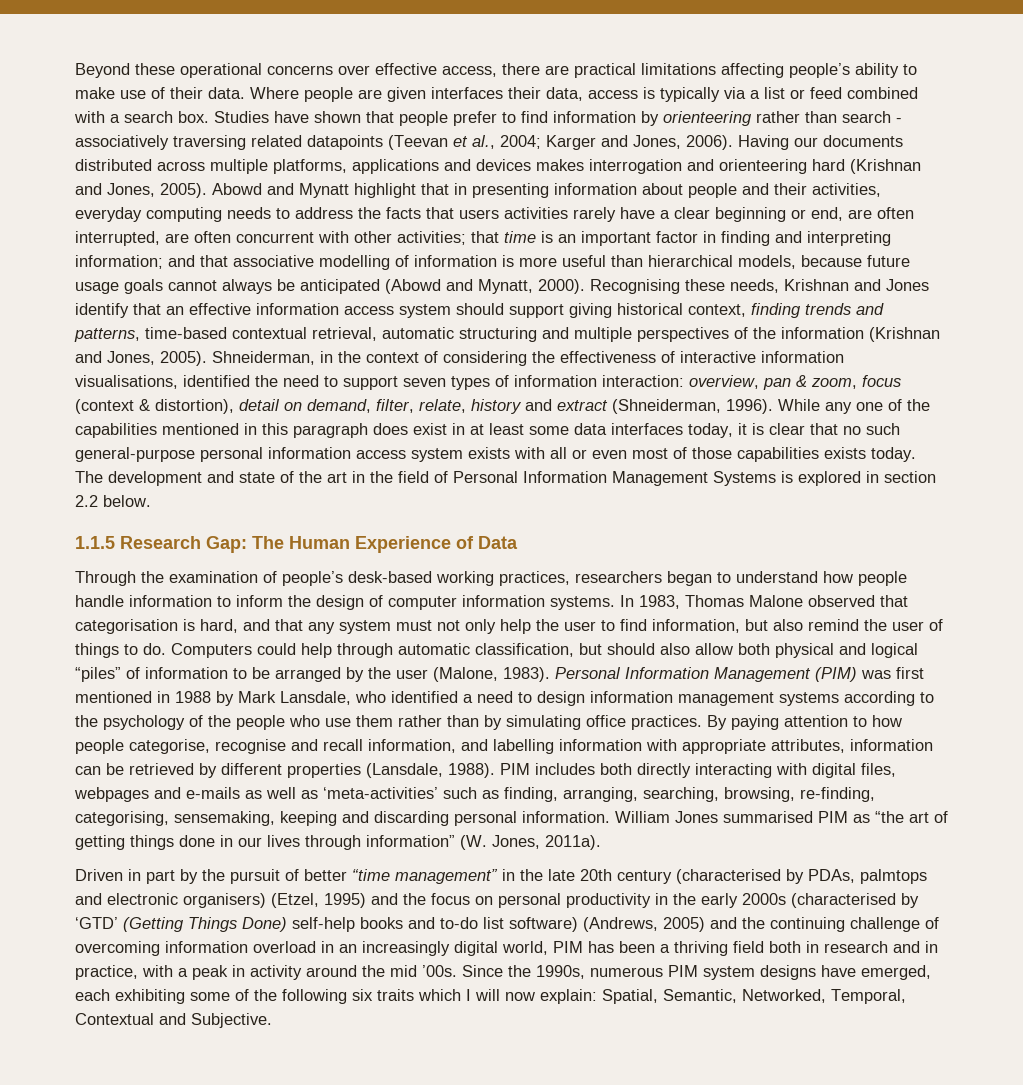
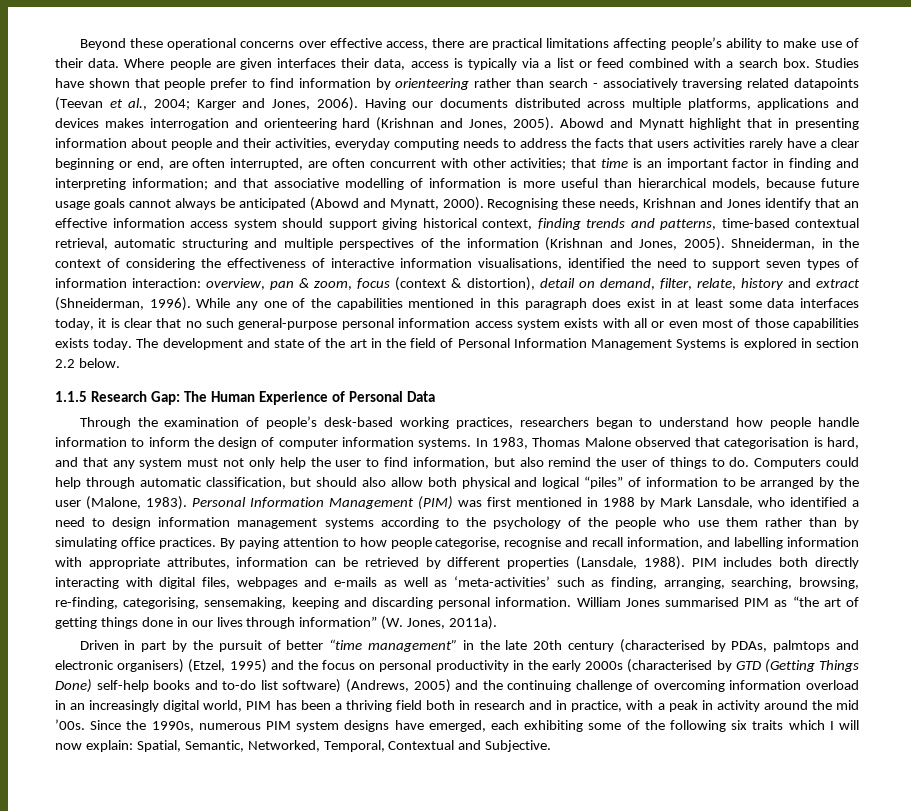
(474, 542) none -> [349,391,404,402] Personal
[75,917,118,929] ‘GTD’ -> [735,661,761,670] GTD

